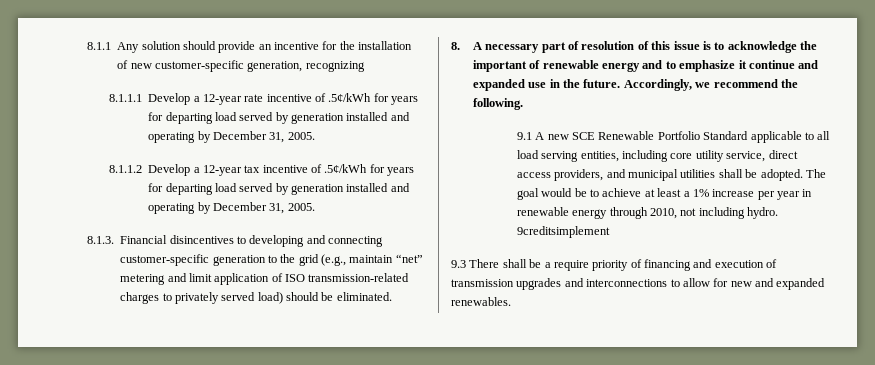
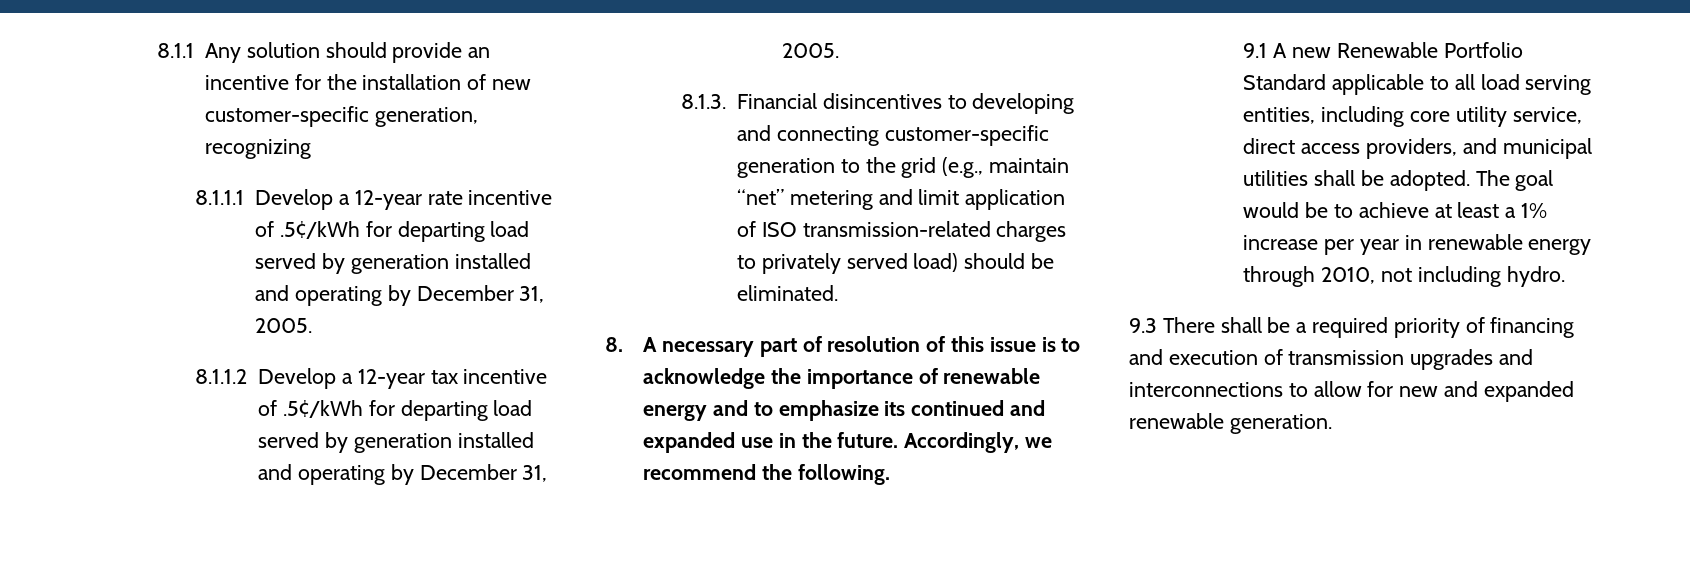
[391,96,419,105] [148,112,164,121] years for -> (392, 229) none
[387,167,415,176] [148,183,164,192] years for -> (395, 408) none
[472,60,527,72] important -> [806,369,913,389] importance
[738,60,795,69] it continue -> [884,400,1005,416] its continued
[572,132,596,140] SCE -> (1331, 52) none
[516,226,610,238] 9creditsimplement -> (1565, 276) none
[553,260,589,271] require -> [1312,317,1389,338] required
[451,297,511,306] renewables. -> [1129,413,1332,434] renewable generation.

